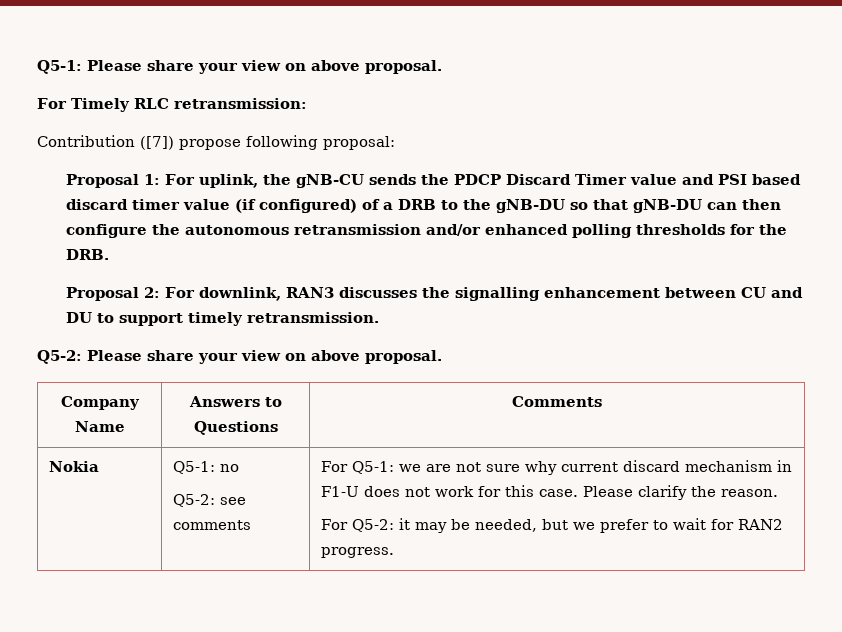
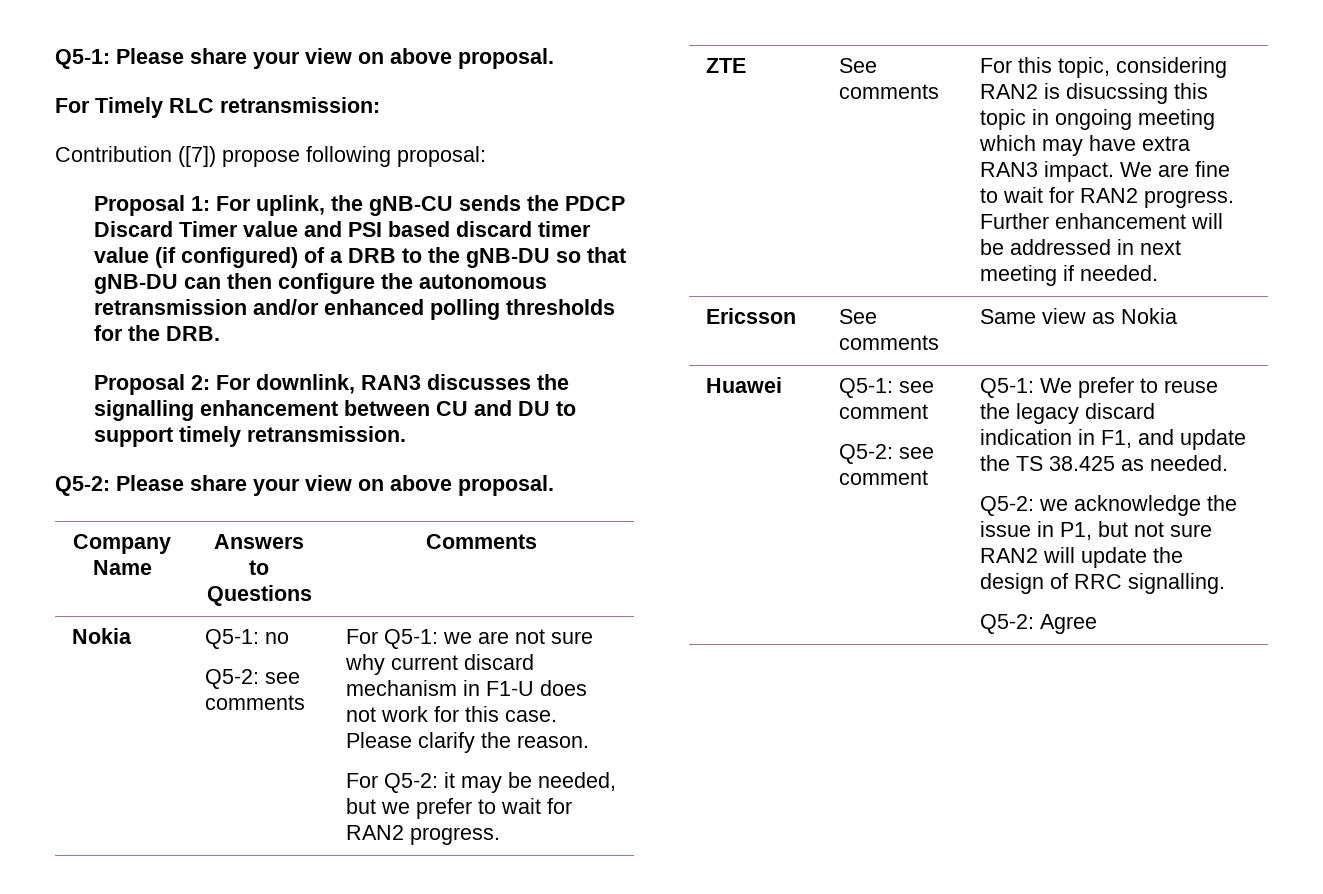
(394, 552) none -> [706,58,747,73] [839,58,878,73] [839,84,940,99] [980,57,1228,78] [980,83,1209,104] [980,109,1216,130] [979,135,1191,156] [980,161,1231,182] [980,187,1235,208] [980,213,1224,229] [980,239,1182,255] [980,265,1159,286] [706,308,797,324] [839,309,878,324] [839,335,940,350] [980,308,1178,324] [706,377,783,393] [839,378,935,398] [839,404,929,419] [839,444,935,464] [839,470,929,485] [980,377,1219,398] [980,403,1156,424] [980,429,1247,450] [980,455,1229,471] [980,495,1238,516] [980,521,1213,540] [980,547,1184,568] [980,573,1226,594] [980,614,1098,634] // ZTE | See comments | For this topic, considering RAN2 is disucssing this topic in ongoing meeting which may have extra RAN3 impact. We are fine to wait for RAN2 progress. Further enhancement will be addressed in next meeting if needed. // Ericsson | See comments | Same view as Nokia // Huawei | Q5-1: see comment // Q5-2: see comment | Q5-1: We prefer to reuse the legacy discard indication in F1, and update the TS 38.425 as needed. // Q5-2: we acknowledge the issue in P1, but not sure RAN2 will update the design of RRC signalling. // Q5-2: Agree

